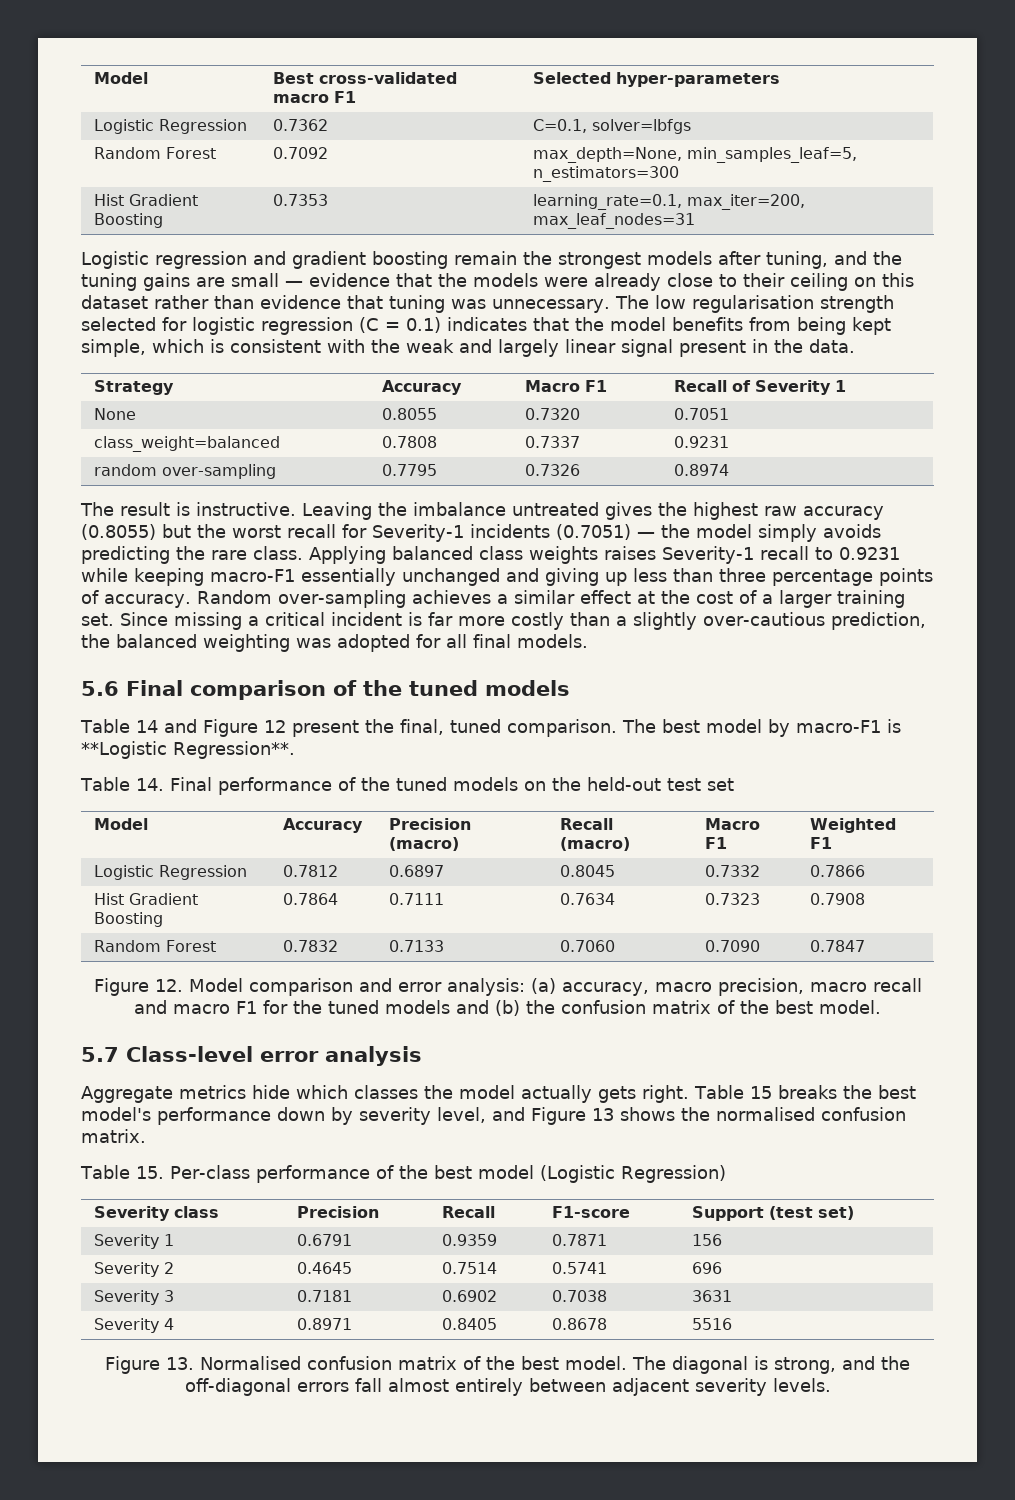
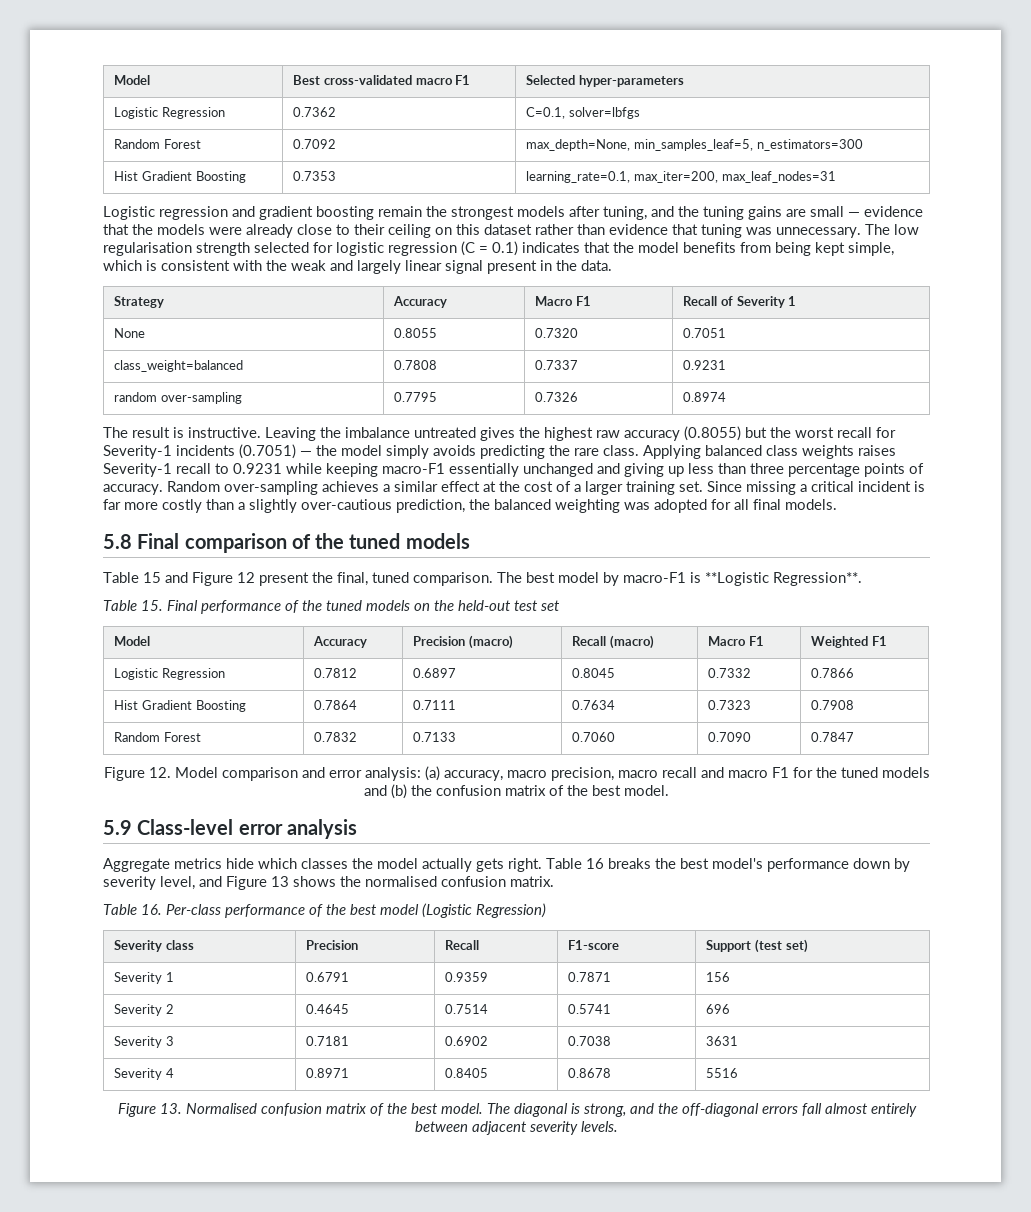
[81,681,119,696] 5.6 -> [103,534,132,549] 5.8
[135,720,158,733] 14 -> [143,572,161,583] 15
[135,778,164,791] 14. -> [141,600,163,611] 15.
[81,1047,119,1062] 5.7 -> [103,820,132,835] 5.9
[749,1086,772,1099] 15 -> [586,858,604,869] 16
[135,1166,164,1179] 15. -> [141,904,162,915] 16.

